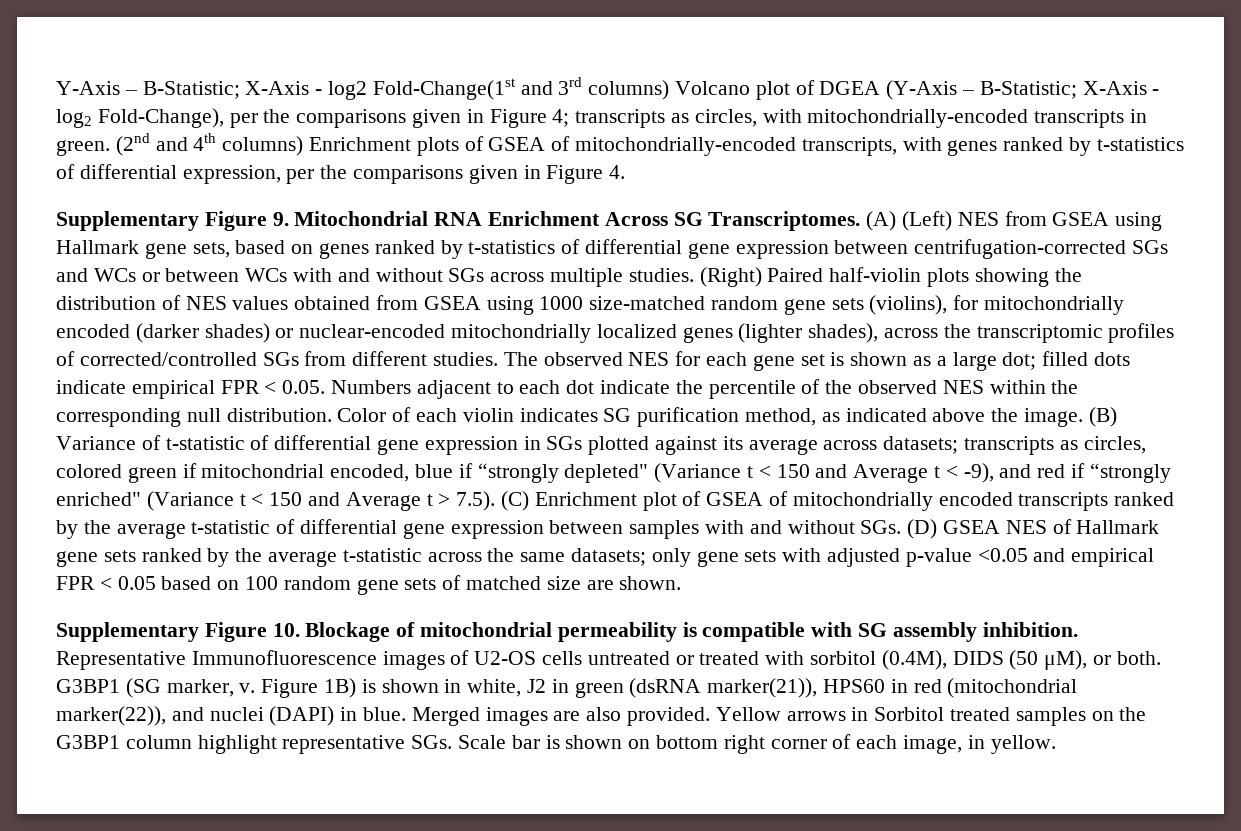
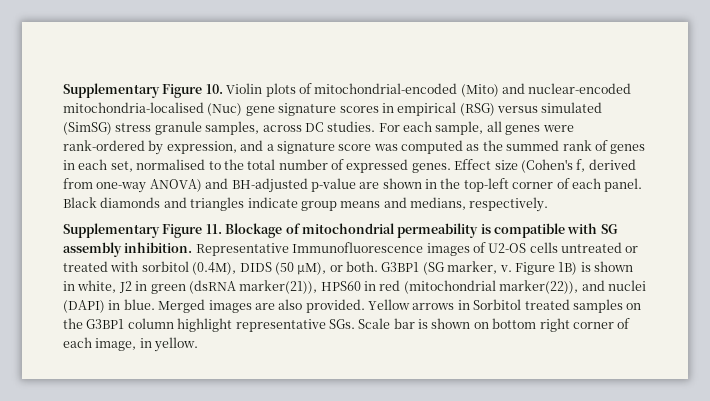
[56,77,1160,100] [56,108,1148,128] [56,133,1184,156] [56,164,626,184] [56,211,1163,231] [56,239,1169,259] [56,267,1082,287] [56,295,1125,315] [56,323,1175,343] [56,351,1131,371] [56,379,1079,399] [56,407,1117,427] [56,435,1146,455] [56,463,1171,483] [56,491,1175,511] [56,519,1160,539] [56,548,1155,567] [56,575,682,595] [56,622,300,642] Y-Axis – B-Statistic; X-Axis - log2 Fold-Change(1st and 3rd columns) Volcano plot of DGEA (Y-Axis – B-Statistic; X-Axis - log2 Fold-Change), per the comparisons given in Figure 4; transcripts as circles, with mitochondrially-encoded transcripts in green. (2nd and 4th columns) Enrichment plots of GSEA of mitochondrially-encoded transcripts, with genes ranked by t-statistics of differential expression, per the comparisons given in Figure 4. // Supplementary Figure 9. Mitochondrial RNA Enrichment Across SG Transcriptomes. (A) (Left) NES from GSEA using Hallmark gene sets, based on genes ranked by t-statistics of differential gene expression between centrifugation-corrected SGs and WCs or between WCs with and without SGs across multiple studies. (Right) Paired half-violin plots showing the distribution of NES values obtained from GSEA using 1000 size-matched random gene sets (violins), for mitochondrially encoded (darker shades) or nuclear-encoded mitochondrially localized genes (lighter shades), across the transcriptomic profiles of corrected/controlled SGs from different studies. The observed NES for each gene set is shown as a large dot; filled dots indicate empirical FPR < 0.05. Numbers adjacent to each dot indicate the percentile of the observed NES within the corresponding null distribution. Color of each violin indicates SG purification method, as indicated above the image. (B) Variance of t-statistic of differential gene expression in SGs plotted against its average across datasets; transcripts as circles, colored green if mitochondrial encoded, blue if “strongly depleted" (Variance t < 150 and Average t < -9), and red if “strongly enriched" (Variance t < 150 and Average t > 7.5). (C) Enrichment plot of GSEA of mitochondrially encoded transcripts ranked by the average t-statistic of differential gene expression between samples with and without SGs. (D) GSEA NES of Hallmark gene sets ranked by the average t-statistic across the same datasets; only gene sets with adjusted p-value <0.05 and empirical FPR < 0.05 based on 100 random gene sets of matched size are shown. // Supplementary Figure 10. -> [63,83,632,98] [63,102,603,116] [63,121,574,135] [63,140,646,155] [63,159,636,173] [63,178,643,193] [63,197,549,212] [63,223,222,238] Supplementary Figure 10. Violin plots of mitochondrial-encoded (Mito) and nuclear-encoded mitochondria-localised (Nuc) gene signature scores in empirical (RSG) versus simulated (SimSG) stress granule samples, across DC studies. For each sample, all genes were rank-ordered by expression, and a signature score was computed as the summed rank of genes in each set, normalised to the total number of expressed genes. Effect size (Cohen's f, derived from one-way ANOVA) and BH-adjusted p-value are shown in the top-left corner of each panel. Black diamonds and triangles indicate group means and medians, respectively. // Supplementary Figure 11.

